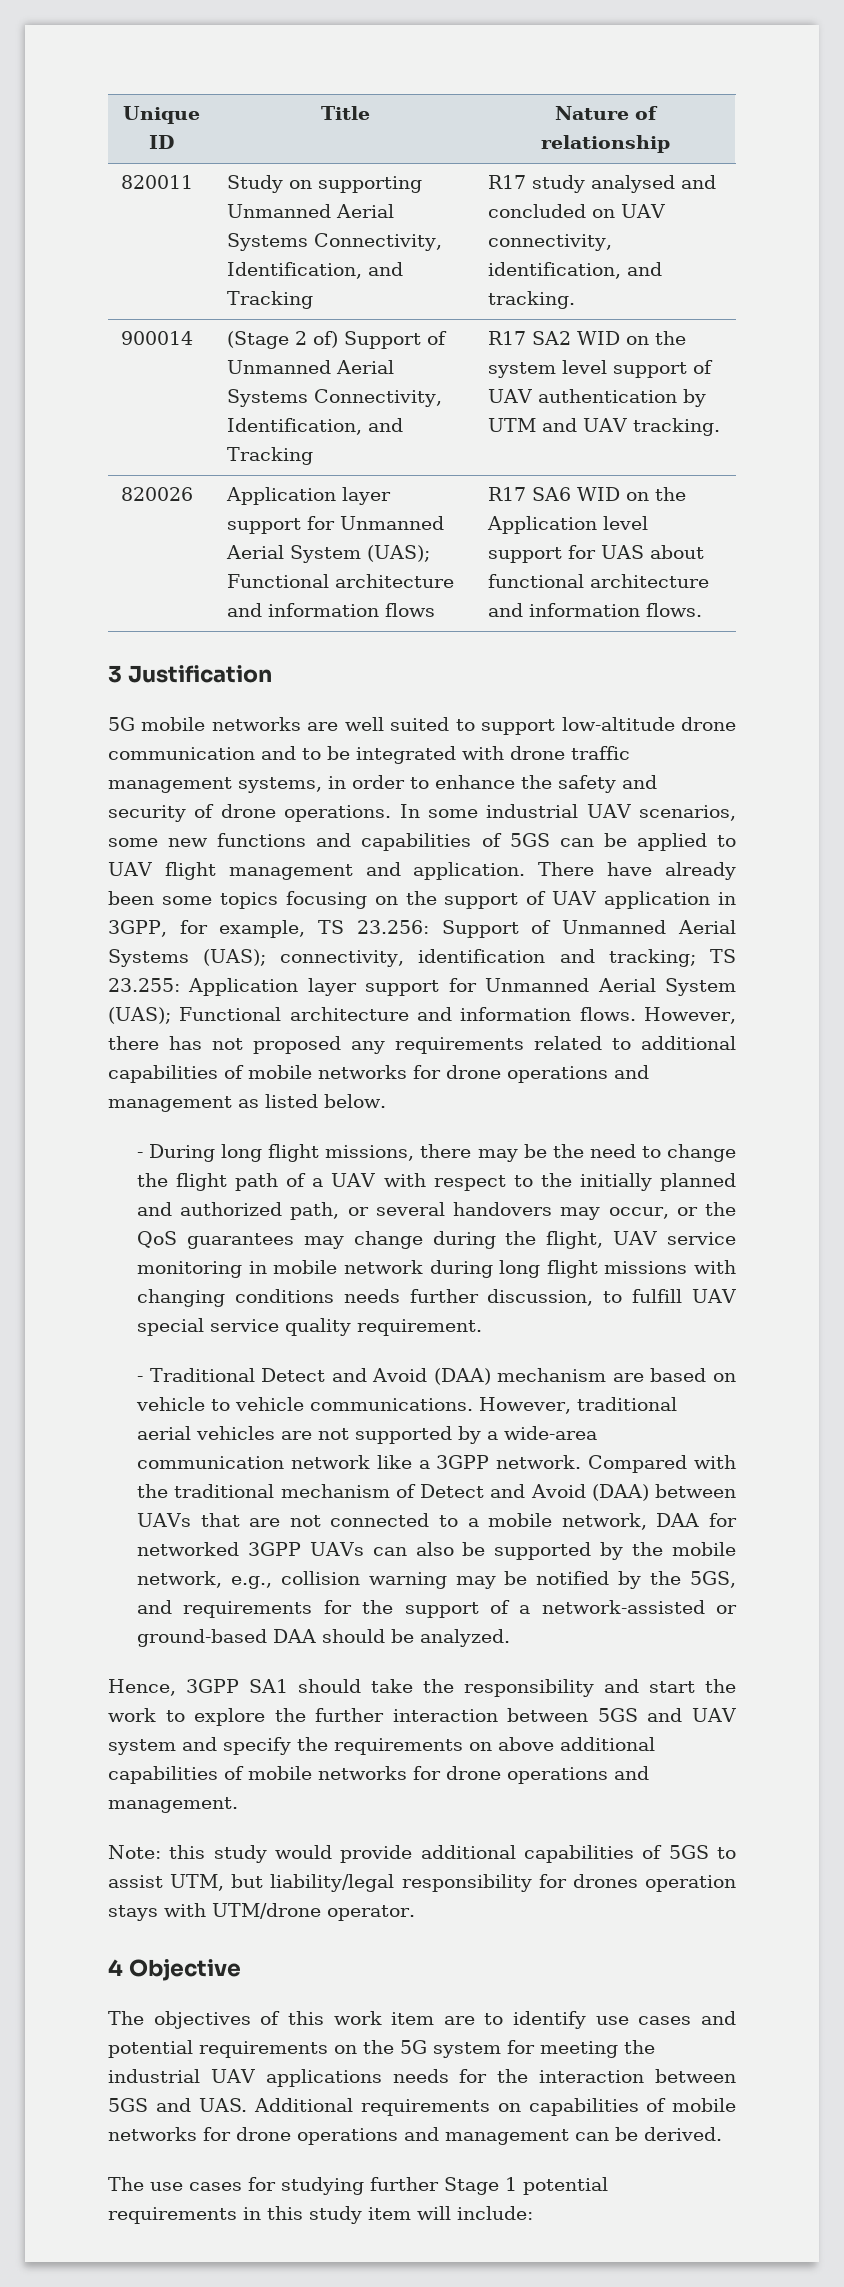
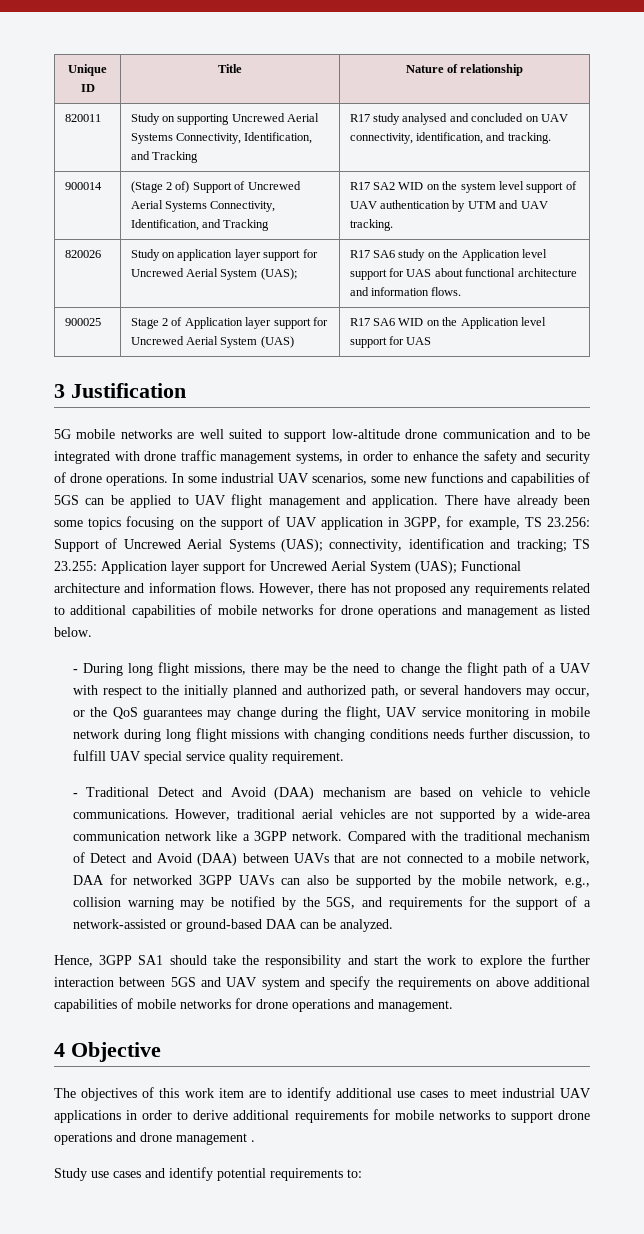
[227,204,332,218] Unmanned -> [231,113,285,122] Uncrewed
[227,360,332,374] Unmanned -> [247,181,301,190] Uncrewed
[226,487,392,505] [227,516,445,534] [226,545,431,563] [227,574,455,588] [227,603,436,617] [488,487,621,501] Application layer support for Unmanned Aerial System (UAS); Functional architecture and information flows | R17 SA6 WID -> [130,249,318,261] [130,268,297,280] [349,249,426,261] Study on application layer support for Uncrewed Aerial System (UAS); | R17 SA6 study
(703, 610) none -> [64,318,101,326] [130,317,328,329] [130,336,294,348] [349,317,546,329] [349,336,432,348] // 900025 | Stage 2 of Application layer support for Uncrewed Aerial System (UAS) | R17 SA6 WID on the Application level support for UAS
[562,920,667,934] Unmanned -> [123,539,181,549] Uncrewed
[485,978,590,992] Unmanned -> [270,561,327,571] Uncrewed
[321,1629,385,1643] should -> [299,922,319,929] can
[108,1845,737,1863] [108,1874,736,1892] [108,1903,415,1921] // Note: this study would provide additional capabilities of 5GS to assist UTM, but liability/legal responsibility for drones operation stays with UTM/drone operator. -> (453, 1006) none
(587, 2020) none -> [336,1088,590,1098] [54,1109,590,1123] [54,1132,255,1145] [54,1168,87,1181] additional use cases to meet industrial UAV applications in order to derive additional requirements for mobile networks to support drone operations and drone management . // Study
[108,2040,655,2058] [108,2069,736,2087] [108,2098,736,2116] [108,2127,722,2145] [108,2177,608,2195] [108,2206,533,2224] potential requirements on the 5G system for meeting the industrial UAV applications needs for the interaction between 5GS and UAS. Additional requirements on capabilities of mobile networks for drone operations and management can be derived. // The use cases for studying further Stage 1 potential requirements in this study item will include: -> [169,1167,362,1181] identify potential requirements to:

